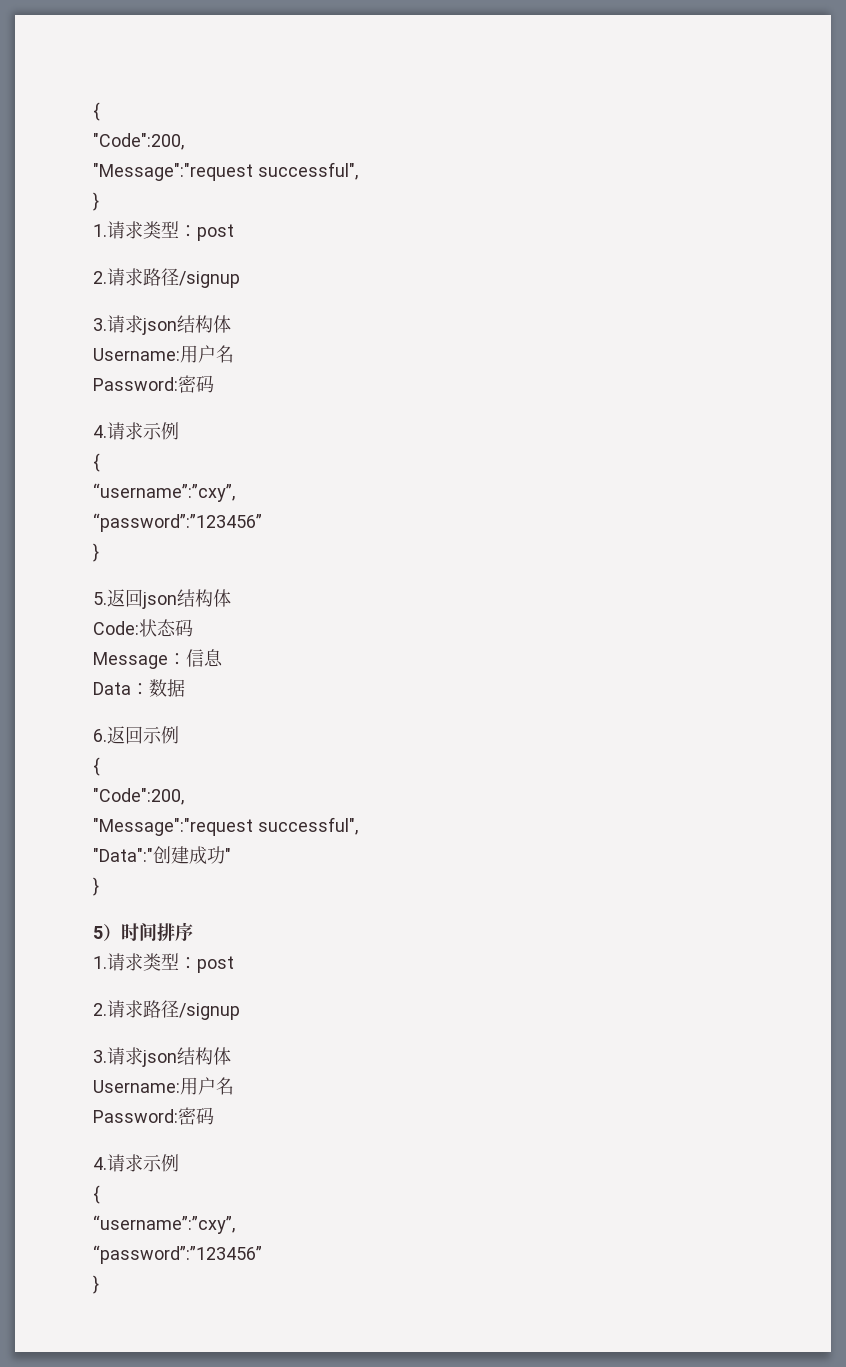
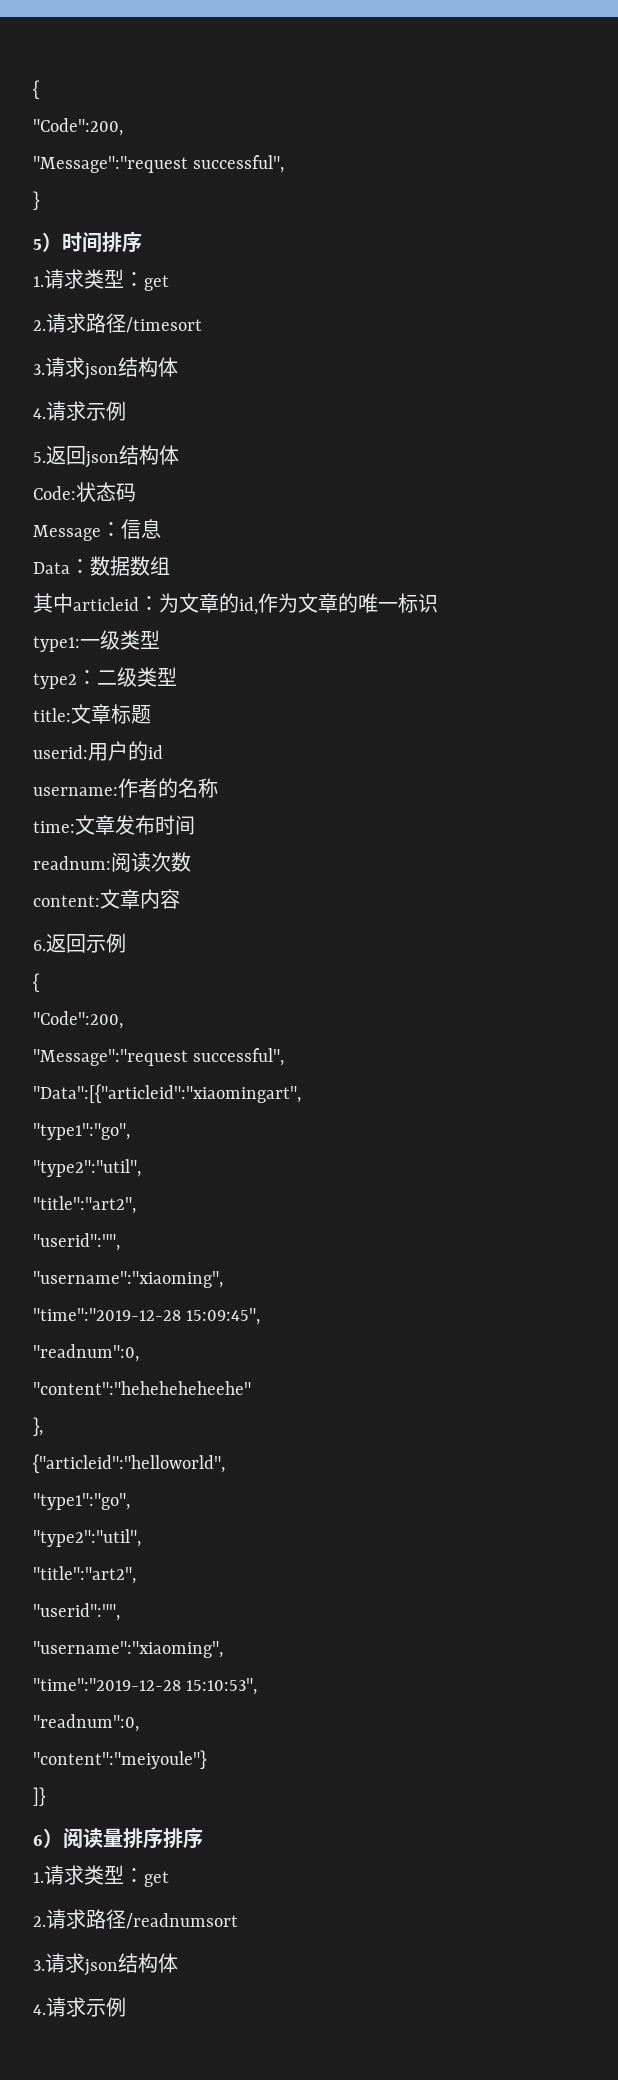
[93,221,234,241] [93,268,240,288] [93,315,231,335] [93,345,234,363] [93,375,214,393] [93,422,179,440] [93,453,100,472] [93,483,235,502] [93,513,262,532] [93,543,99,562] // 1.请求类型：post // 2.请求路径/signup // 3.请求json结构体 // Username:用户名 // Password:密码 // 4.请求示例 // { // “username”:”cxy”, // “password”:”123456” // } -> [33,232,142,253] [33,269,169,291] [33,313,202,333] [33,357,178,380] [33,401,126,421] // 5）时间排序 // 1.请求类型：get // 2.请求路径/timesort // 3.请求json结构体 // 4.请求示例
(185, 688) none -> [130,556,170,576] [33,593,438,615] [33,630,160,652] [33,667,177,689] [33,704,151,724] [33,741,163,761] [33,778,218,798] [33,815,195,835] [33,852,191,872] [33,889,180,909] 数组 // 其中articleid：为文章的id,作为文章的唯一标识 // type1:一级类型 // type2：二级类型 // title:文章标题 // userid:用户的id // username:作者的名称 // time:文章发布时间 // readnum:阅读次数 // content:文章内容
[93,846,231,864] [93,877,99,896] [93,922,193,941] [93,953,234,973] [93,1000,240,1020] [93,1047,231,1067] [93,1077,234,1095] [93,1107,214,1125] [93,1154,179,1172] [93,1185,100,1204] [93,1215,235,1234] [93,1245,262,1264] [93,1275,99,1294] "Data":"创建成功" // } // 5）时间排序 // 1.请求类型：post // 2.请求路径/signup // 3.请求json结构体 // Username:用户名 // Password:密码 // 4.请求示例 // { // “username”:”cxy”, // “password”:”123456” // } -> [33,1084,301,1103] [33,1123,130,1140] [33,1159,141,1177] [33,1196,136,1214] [33,1233,120,1251] [33,1271,223,1288] [33,1308,261,1325] [33,1344,139,1362] [33,1381,251,1395] [33,1417,43,1436] [33,1454,225,1473] [33,1493,130,1510] [33,1529,141,1547] [33,1566,136,1584] [33,1603,120,1621] [33,1641,223,1658] [33,1678,258,1695] [33,1714,139,1732] [33,1750,207,1769] [33,1787,46,1806] [33,1828,203,1849] [33,1865,169,1887] [33,1909,238,1929] [33,1953,178,1976] [33,1997,126,2017] "Data":[{"articleid":"xiaomingart", // "type1":"go", // "type2":"util", // "title":"art2", // "userid":"", // "username":"xiaoming", // "time":"2019-12-28 15:09:45", // "readnum":0, // "content":"heheheheheehe" // }, // {"articleid":"helloworld", // "type1":"go", // "type2":"util", // "title":"art2", // "userid":"", // "username":"xiaoming", // "time":"2019-12-28 15:10:53", // "readnum":0, // "content":"meiyoule"} // ]} // 6）阅读量排序排序 // 1.请求类型：get // 2.请求路径/readnumsort // 3.请求json结构体 // 4.请求示例

